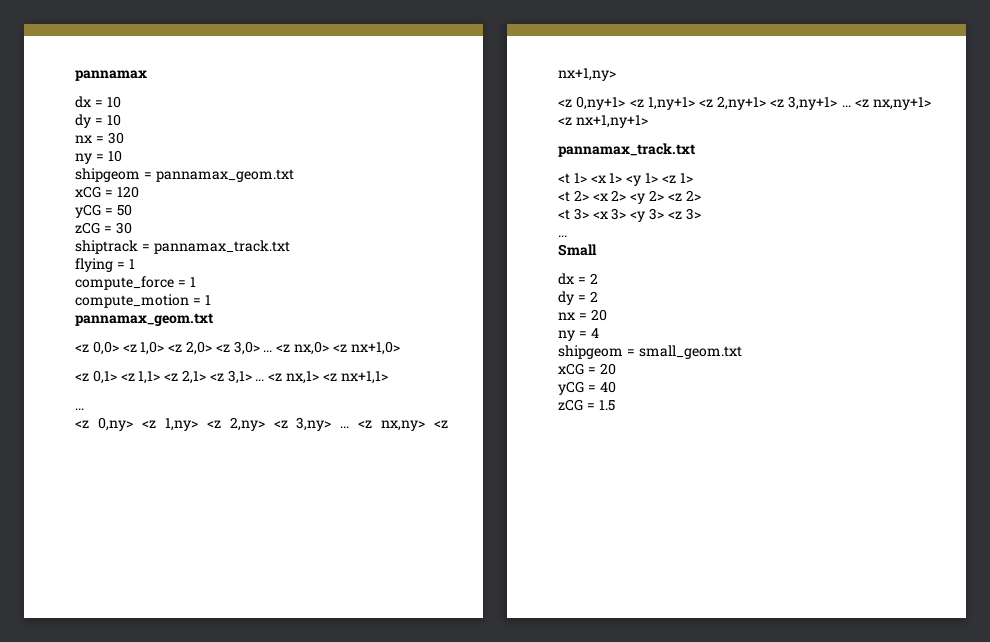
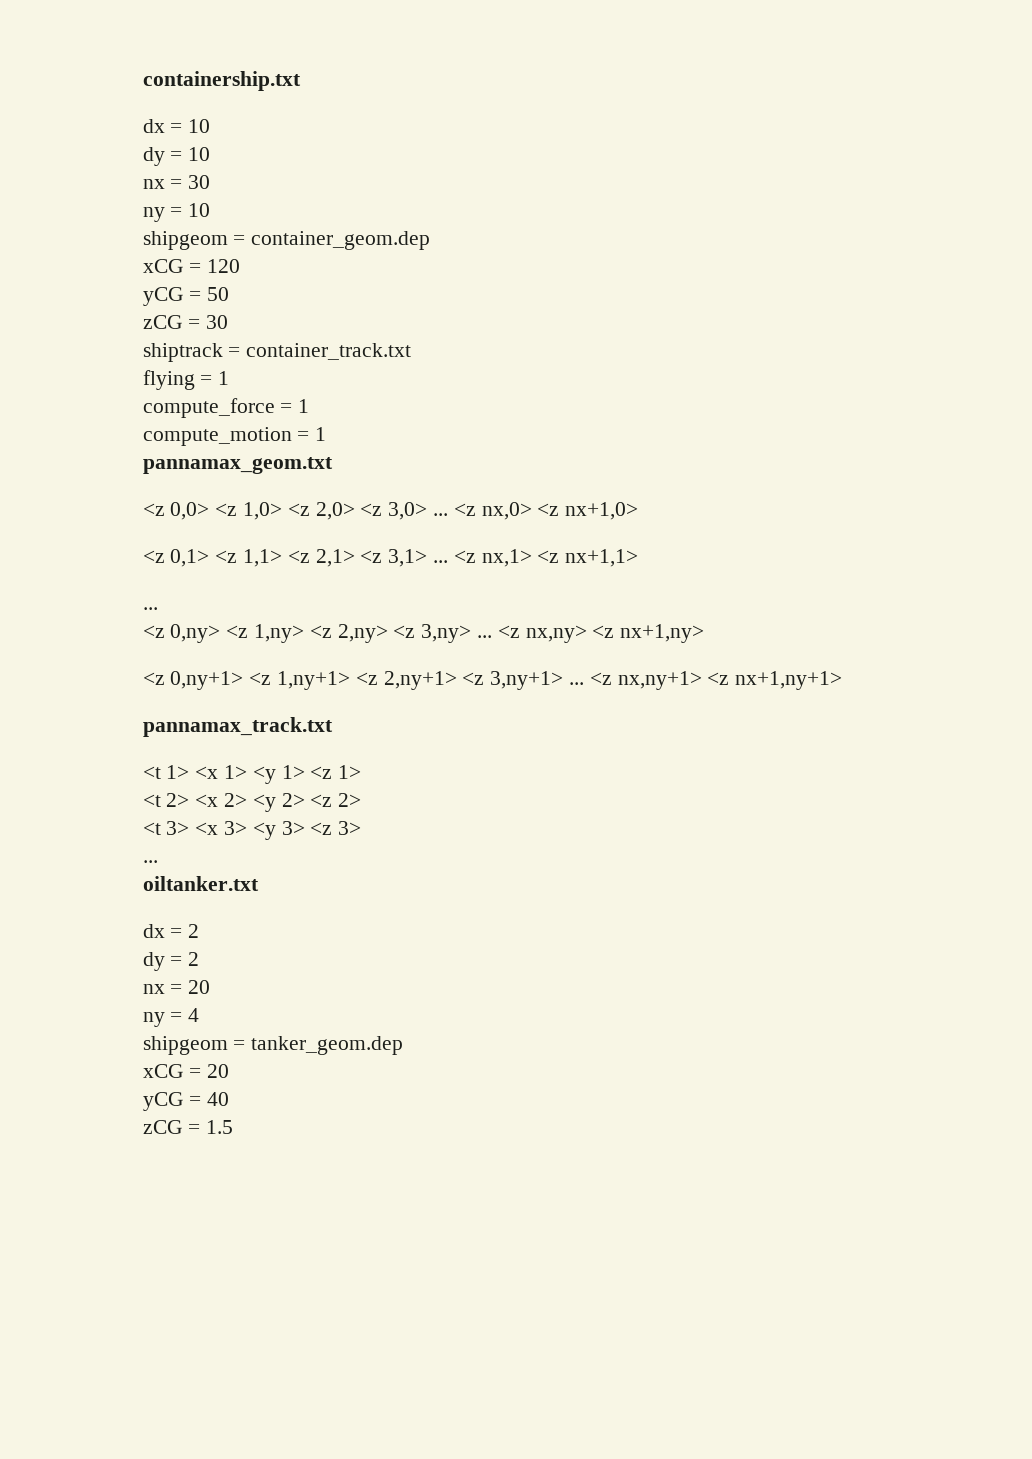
[75,70,148,81] pannamax -> [142,71,301,91] containership.txt
[155,169,294,182] pannamax_geom.txt -> [251,231,431,250] container_geom.dep
[153,240,290,254] pannamax_track.txt -> [246,343,412,360] container_track.txt
[558,244,598,256] Small -> [142,876,259,891] oiltanker.txt
[638,345,742,359] small_geom.txt -> [251,1036,404,1055] tanker_geom.dep

